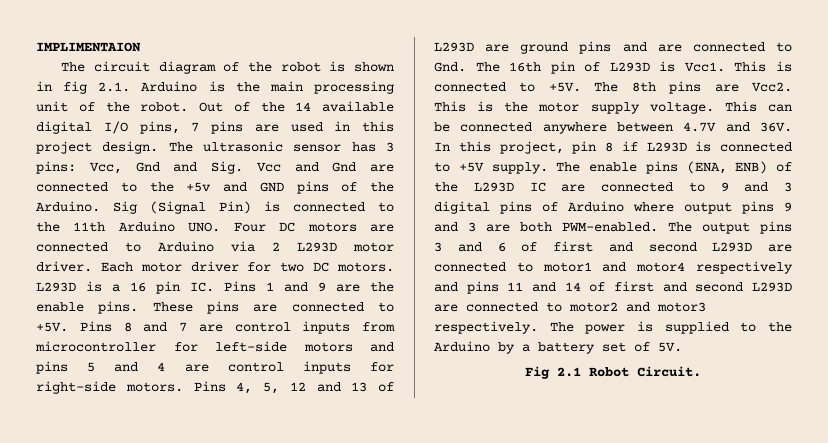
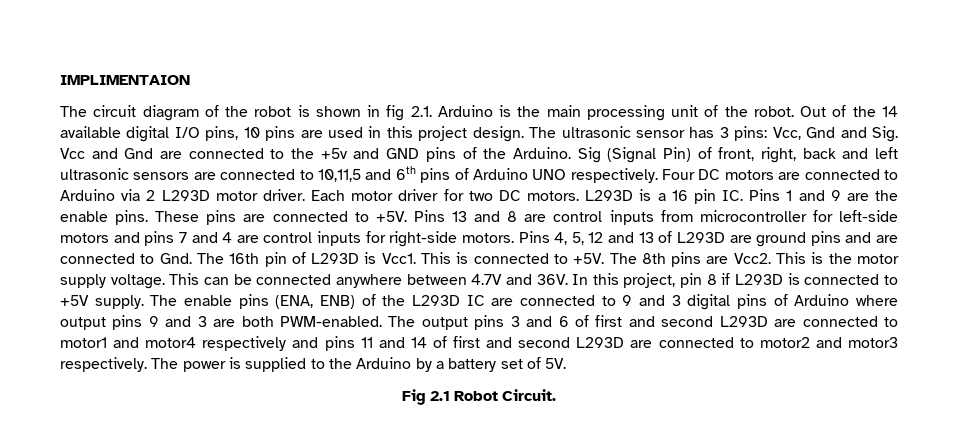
[191,122,200,132] 7 -> [243,127,260,138] 10
[264,201,394,212] [36,221,221,232] is connected to the 11th Arduino UNO. -> [697,147,898,163] [60,166,658,183] of front, right, back and left ultrasonic sensors are connected to 10,11,5 and 6th pins of Arduino UNO respectively.
[123,322,187,332] 8 and 7 -> [451,211,518,222] 13 and 8
[87,362,96,372] 5 -> [178,232,187,243] 7

